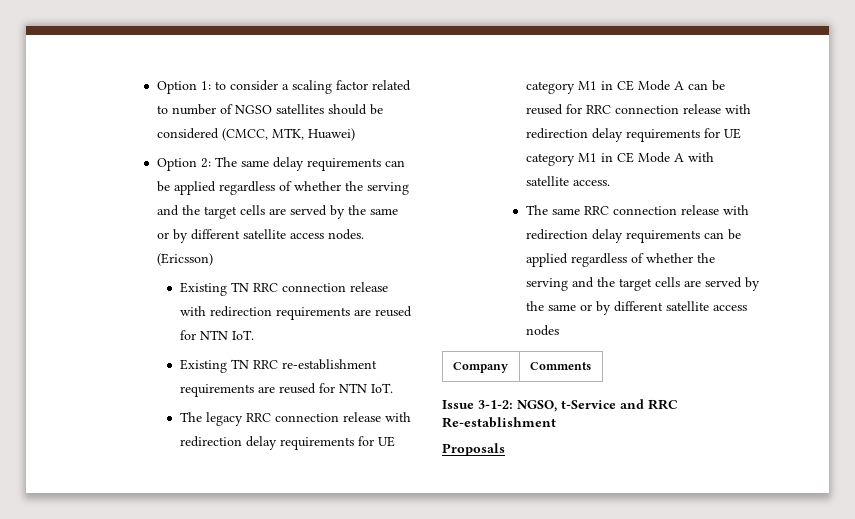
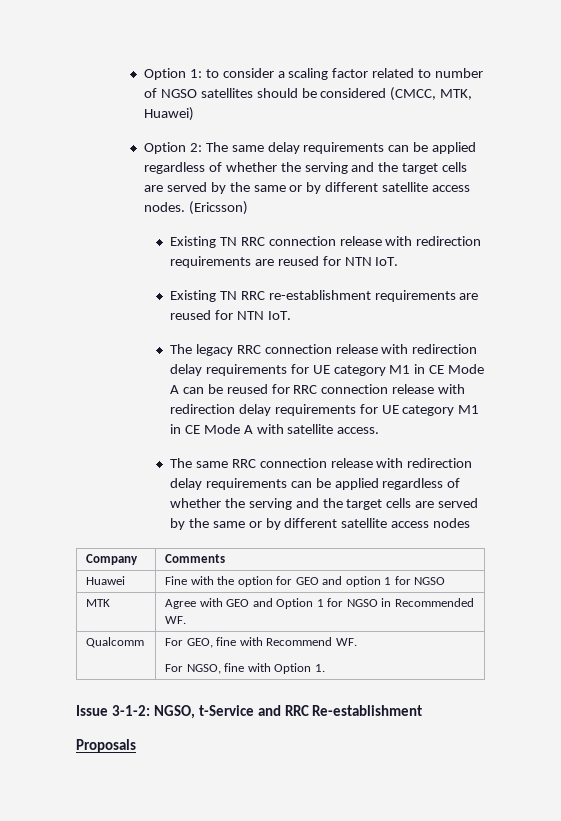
(591, 366) none -> [86,576,126,585] [165,576,446,587] [86,599,111,607] [165,598,474,609] [165,616,187,624] [86,637,145,648] [165,637,357,648] [165,663,325,674] // Huawei | Fine with the option for GEO and option 1 for NGSO // MTK | Agree with GEO and Option 1 for NGSO in Recommended WF. // Qualcomm | For GEO, fine with Recommend WF. // For NGSO, fine with Option 1.

